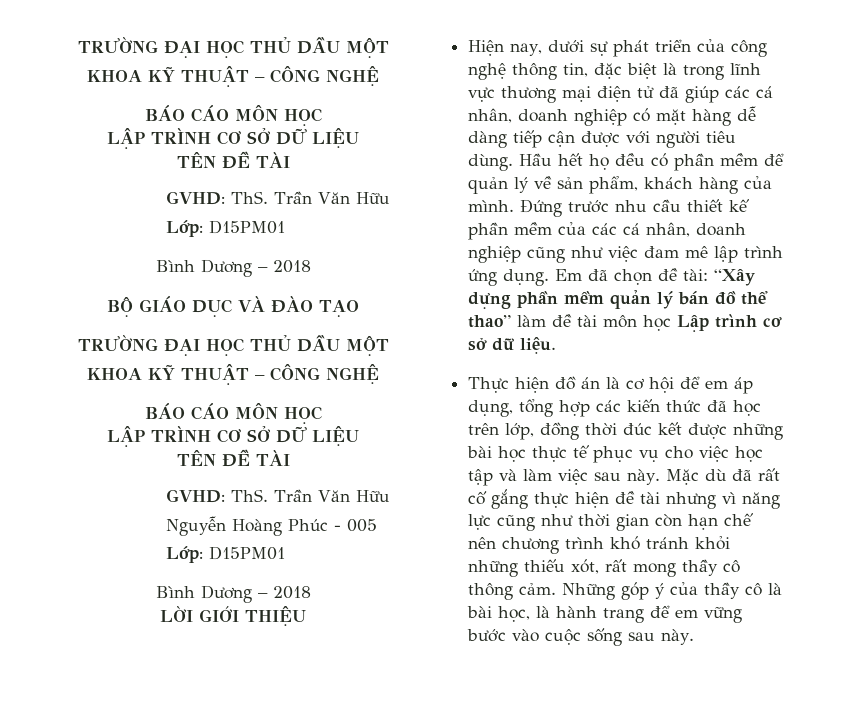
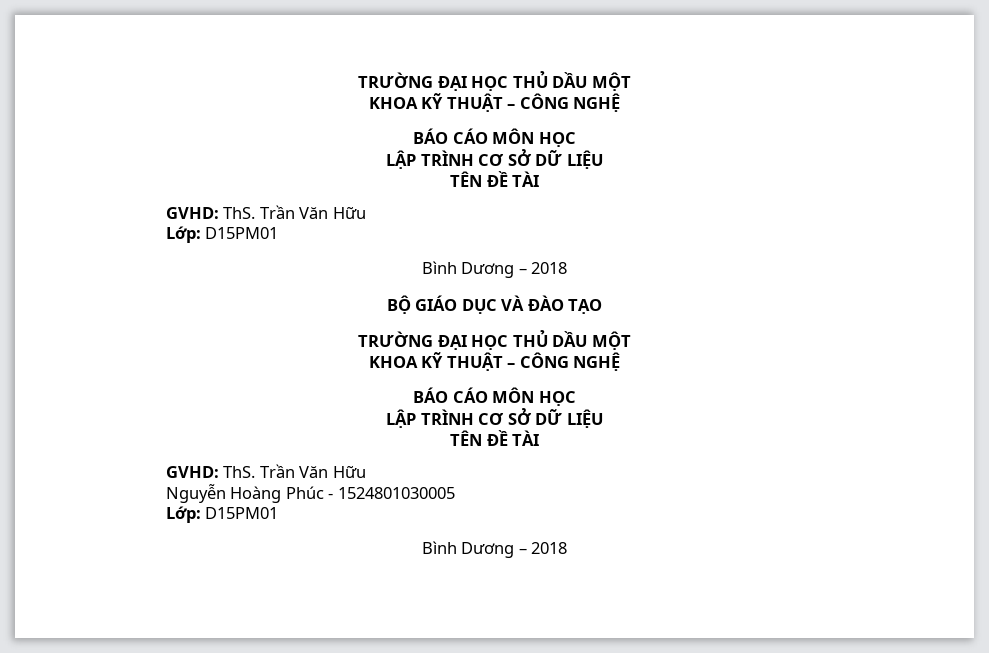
[346,519,377,532] [165,546,285,563] [155,585,311,603] [160,606,306,626] [468,39,768,57] [468,63,762,80] [468,86,774,103] [468,106,757,126] [468,130,737,148] [468,153,785,171] [468,176,773,194] [468,199,750,217] [468,222,747,240] [468,246,784,263] [468,268,756,286] [468,290,769,309] [468,314,783,332] [468,337,557,354] [468,376,754,394] [468,399,762,417] [468,422,784,440] [467,445,764,463] [468,468,781,486] [468,489,781,509] [468,513,754,531] [468,536,731,554] [468,559,741,577] [468,582,783,600] [467,605,743,623] [467,628,695,646] 005 // Lớp: D15PM01 // Bình Dương – 2018 // LỜI GIỚI THIỆU // Hiện nay, dưới sự phát triển của công nghệ thông tin, đặc biệt là trong lĩnh vực thương mại điện tử đã giúp các cá nhân, doanh nghiệp có mặt hàng dễ dàng tiếp cận được với người tiêu dùng. Hầu hết họ đều có phần mềm để quản lý về sản phẩm, khách hàng của mình. Đứng trước nhu cầu thiết kế phần mềm của các cá nhân, doanh nghiệp cũng như việc đam mê lập trình ứng dụng. Em đã chọn đề tài: “Xây dựng phần mềm quản lý bán đồ thể thao” làm đề tài môn học Lập trình cơ sở dữ liệu. // Thực hiện đồ án là cơ hội để em áp dụng, tổng hợp các kiến thức đã học trên lớp, đồng thời đúc kết được những bài học thực tế phục vụ cho việc học tập và làm việc sau này. Mặc dù đã rất cố gắng thực hiện đề tài nhưng vì năng lực cũng như thời gian còn hạn chế nên chương trình khó tránh khỏi những thiếu xót, rất mong thầy cô thông cảm. Những góp ý của thầy cô là bài học, là hành trang để em vững bước vào cuộc sống sau này. -> [337,487,455,499] [165,506,279,523] [421,541,568,558] 1524801030005 // Lớp: D15PM01 // Bình Dương – 2018

